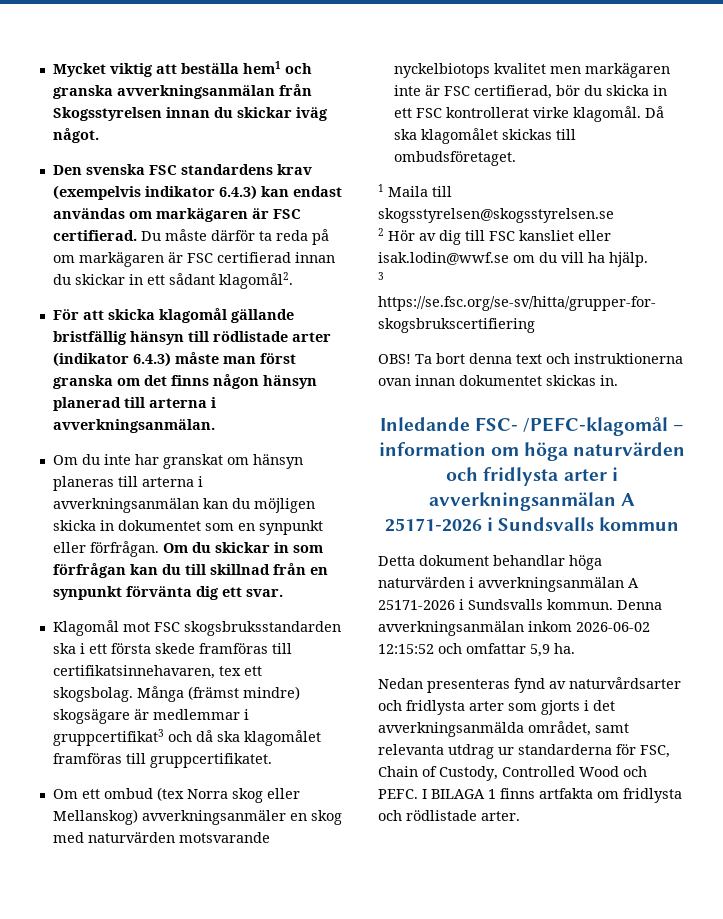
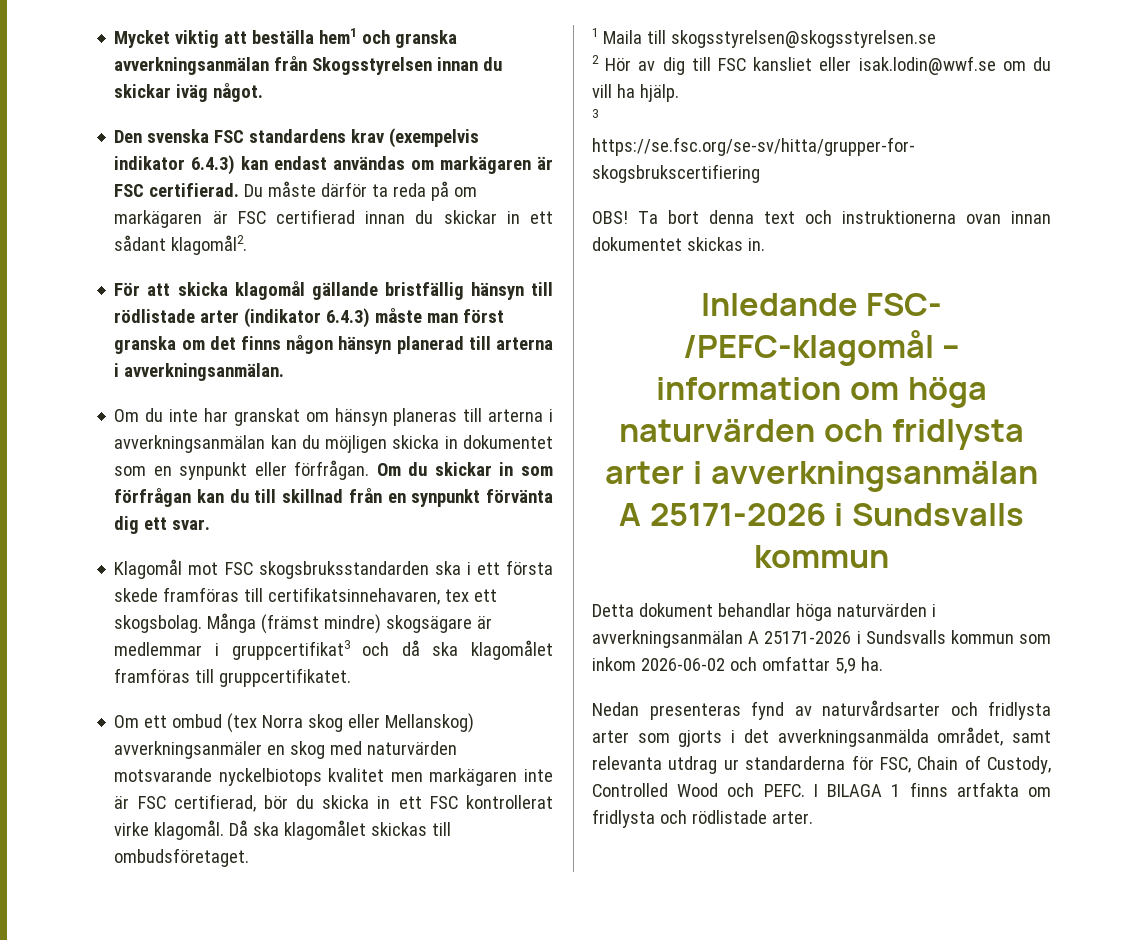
[547,599,662,610] [378,621,524,636] kommun. Denna avverkningsanmälan -> [950,630,1051,644] kommun som
[378,644,434,654] 12:15:52 -> (725, 664) none

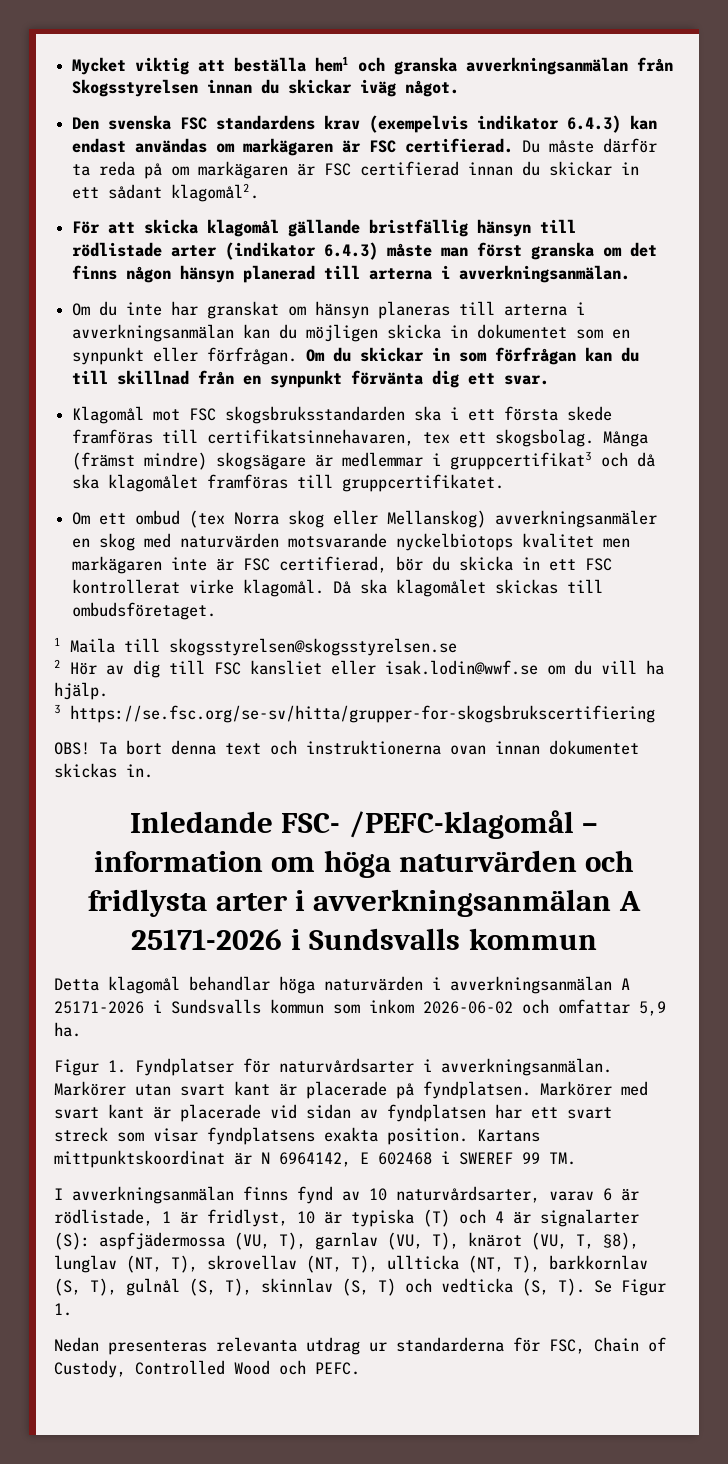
[638,603,713,617] dokument -> [108,976,180,994] klagomål
[592,700,1051,720] [592,727,1051,747] Nedan presenteras fynd av naturvårdsarter och fridlysta arter som gjorts i det avverkningsanmälda området, samt -> [54,1058,612,1076] [54,1081,648,1099] [54,1104,612,1122] [54,1127,540,1145] [54,1150,576,1168] [54,1186,639,1204] [54,1209,639,1227] [54,1232,639,1250] [54,1255,648,1273] [54,1278,666,1296] [54,1303,72,1316] [54,1337,207,1355] Figur 1. Fyndplatser för naturvårdsarter i avverkningsanmälan. Markörer utan svart kant är placerade på fyndplatsen. Markörer med svart kant är placerade vid sidan av fyndplatsen har ett svart streck som visar fyndplatsens exakta position. Kartans mittpunktskoordinat är N 6964142, E 602468 i SWEREF 99 TM. // I avverkningsanmälan finns fynd av 10 naturvårdsarter, varav 6 är rödlistade, 1 är fridlyst, 10 är typiska (T) och 4 är signalarter (S): aspfjädermossa (VU, T), garnlav (VU, T), knärot (VU, T, §8), lunglav (NT, T), skrovellav (NT, T), ullticka (NT, T), barkkornlav (S, T), gulnål (S, T), skinnlav (S, T) och vedticka (S, T). Se Figur 1. // Nedan presenteras
[813,782,1051,797] [592,809,813,828] I BILAGA 1 finns artfakta om fridlysta och rödlistade arter. -> (360, 1368) none

